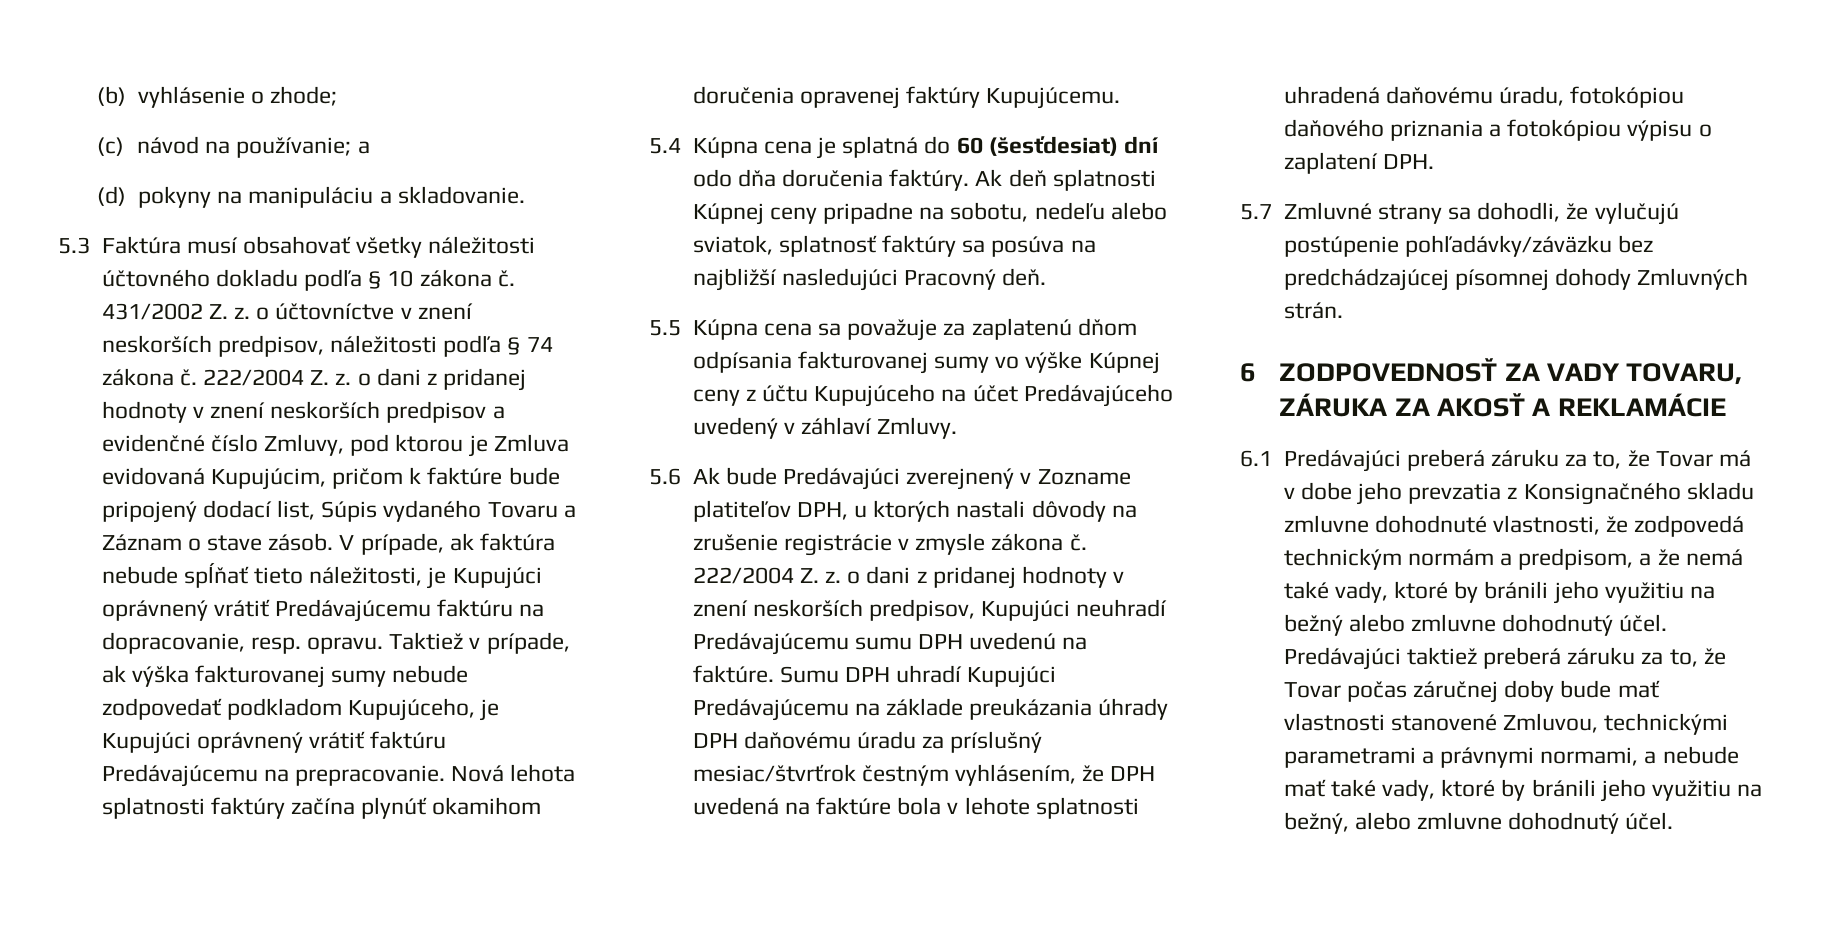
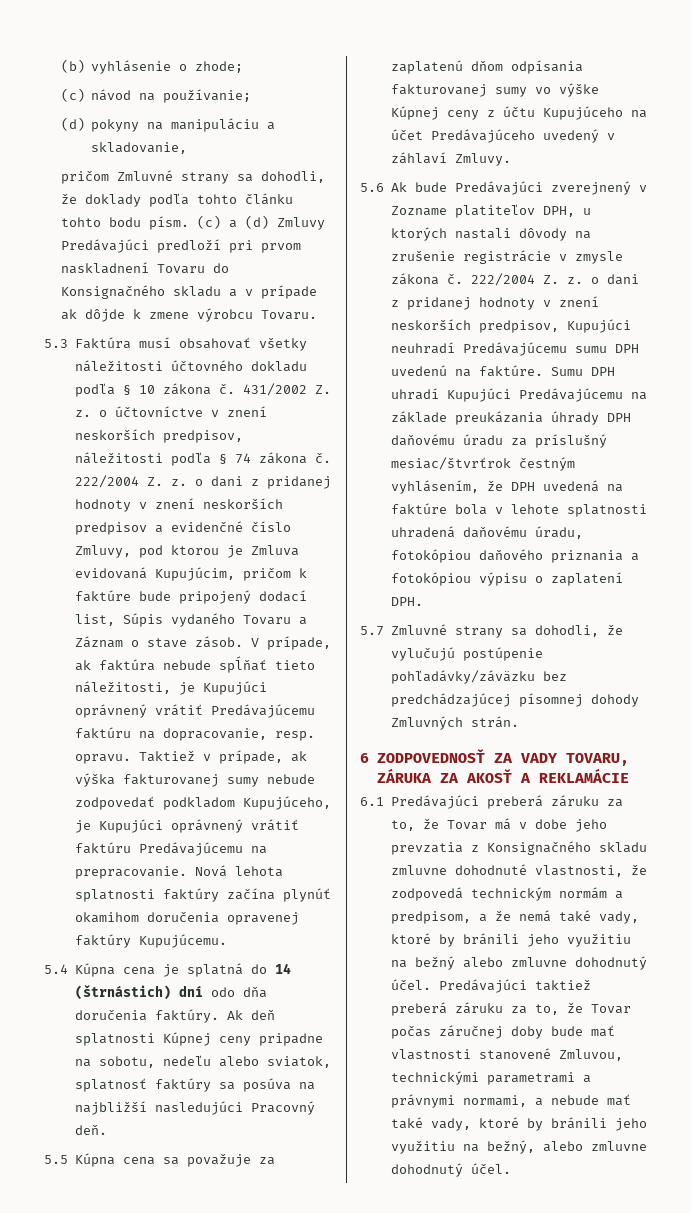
[357,141,370,154] a -> (252, 96) none
[397,186,525,204] skladovanie. -> [91,142,188,154] [60,170,325,184] [60,193,293,207] [60,215,325,230] [60,239,301,253] [60,262,229,274] [60,285,317,299] [60,308,317,322] skladovanie, // pričom Zmluvné strany sa dohodli, že doklady podľa tohto článku tohto bodu písm. (c) a (d) Zmluvy Predávajúci predloží pri prvom naskladnení Tovaru do Konsignačného skladu a v prípade ak dôjde k zmene výrobcu Tovaru.
[956,136,1118,156] 60 (šesťdesiat) -> [274,963,291,974] [74,985,171,1000] 14 (štrnástich)

